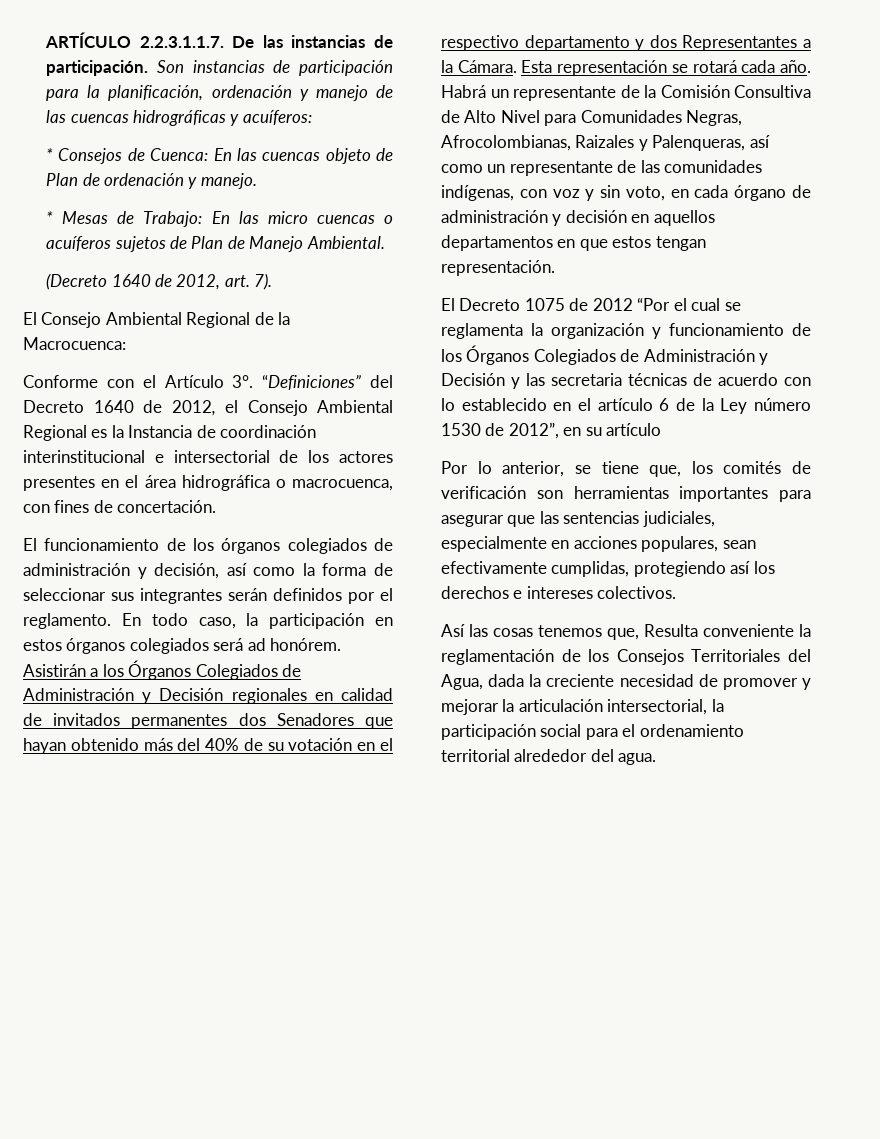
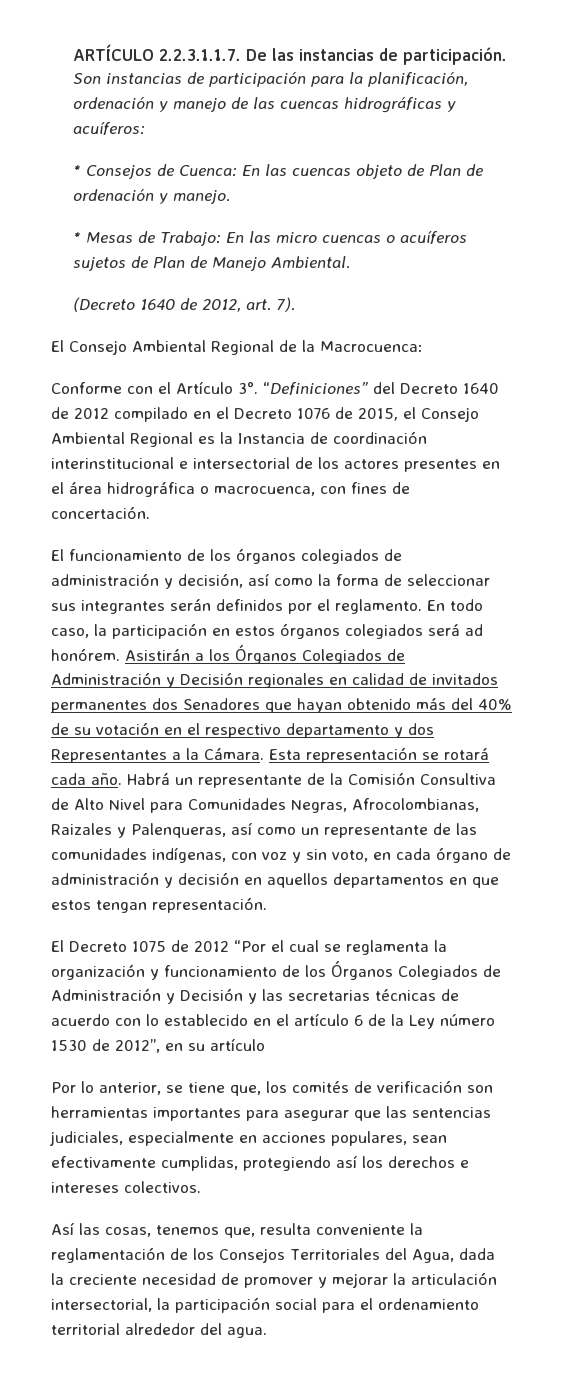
[171,400,216,416] 2012, -> [74,407,398,422] 2012 compilado en el Decreto 1076 de 2015,
[551,373,622,386] secretaria -> [288,990,370,1001] secretarias
[493,628,533,637] cosas -> [105,1227,151,1237] cosas,
[644,624,698,637] Resulta -> [260,1223,311,1235] resulta

